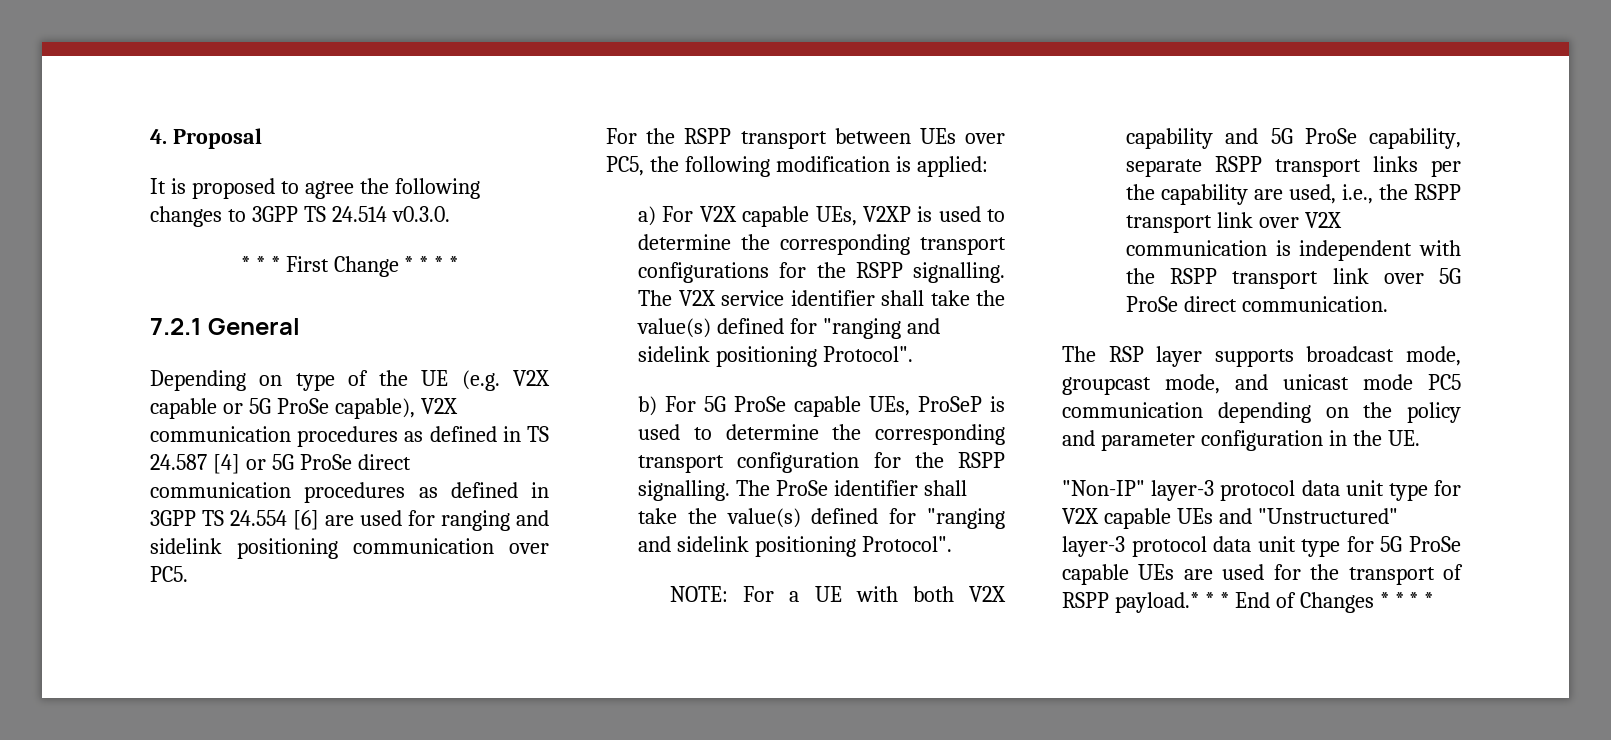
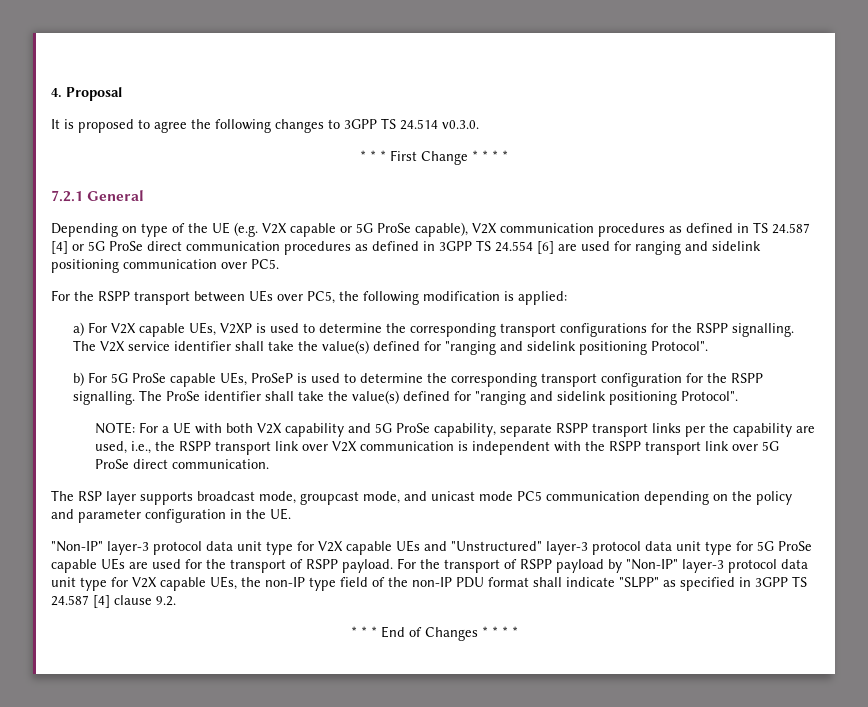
[1114,592,1199,613] payload.* -> [342,558,808,573] [51,576,807,591] [51,595,176,608] [350,626,357,637] payload. For the transport of RSPP payload by "Non-IP" layer-3 protocol data unit type for V2X capable UEs, the non-IP type field of the non-IP PDU format shall indicate "SLPP" as specified in 3GPP TS 24.587 [4] clause 9.2. // *

